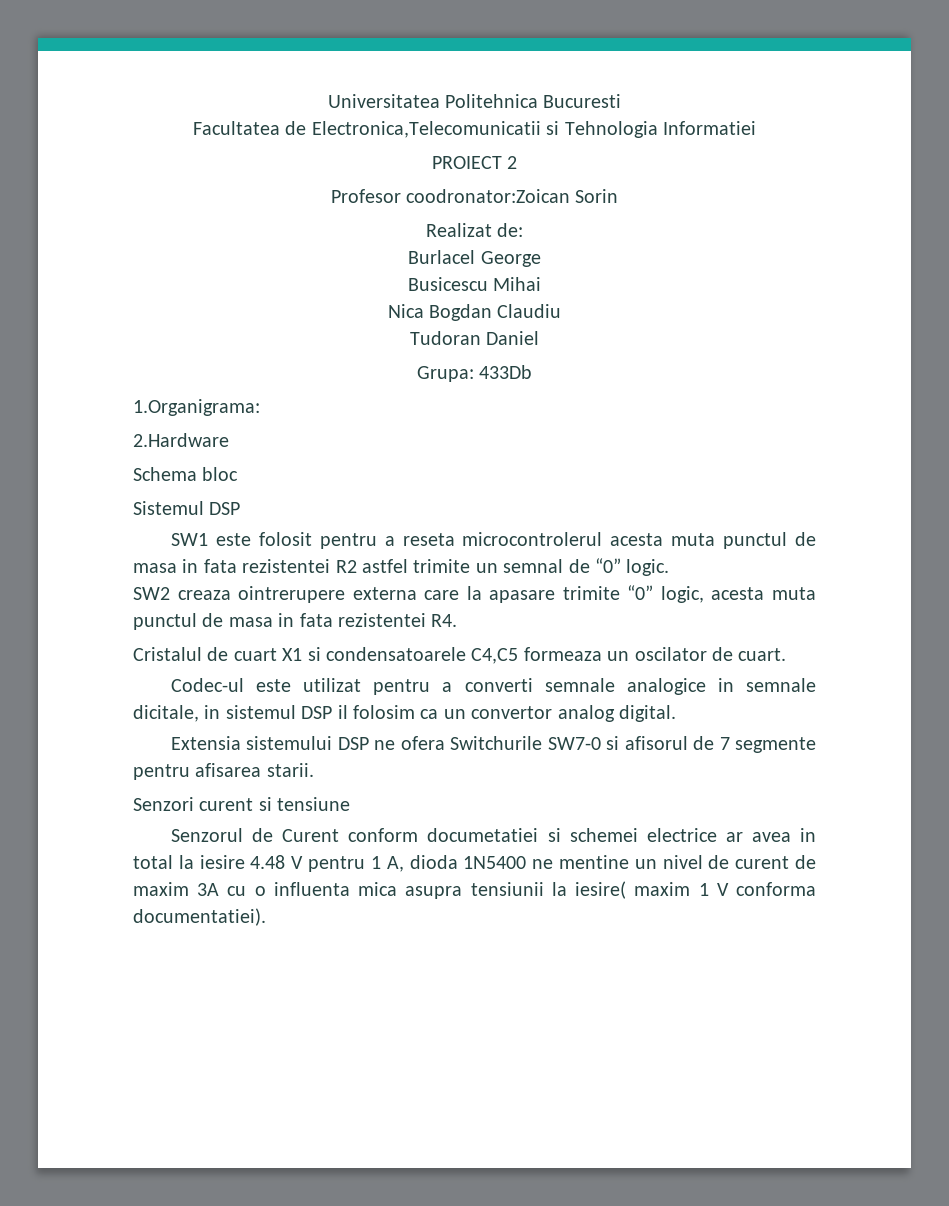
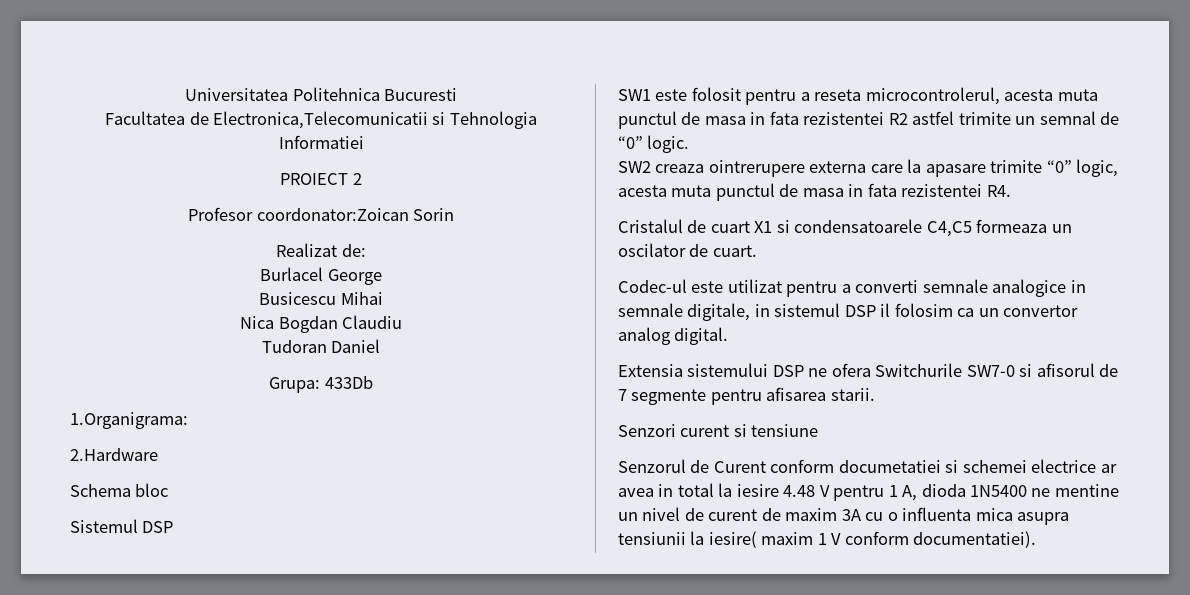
[406,189,570,203] coodronator:Zoican -> [256,208,409,221] coordonator:Zoican
[462,532,603,546] microcontrolerul -> [865,87,1000,105] microcontrolerul,
[133,705,199,722] dicitale, -> [687,303,751,321] digitale,
[736,882,817,896] conforma -> [844,531,909,545] conform

